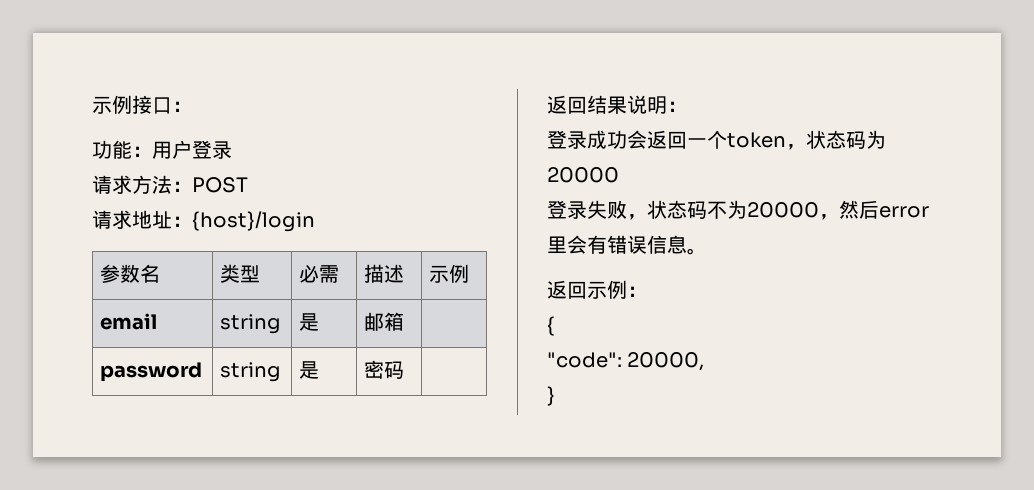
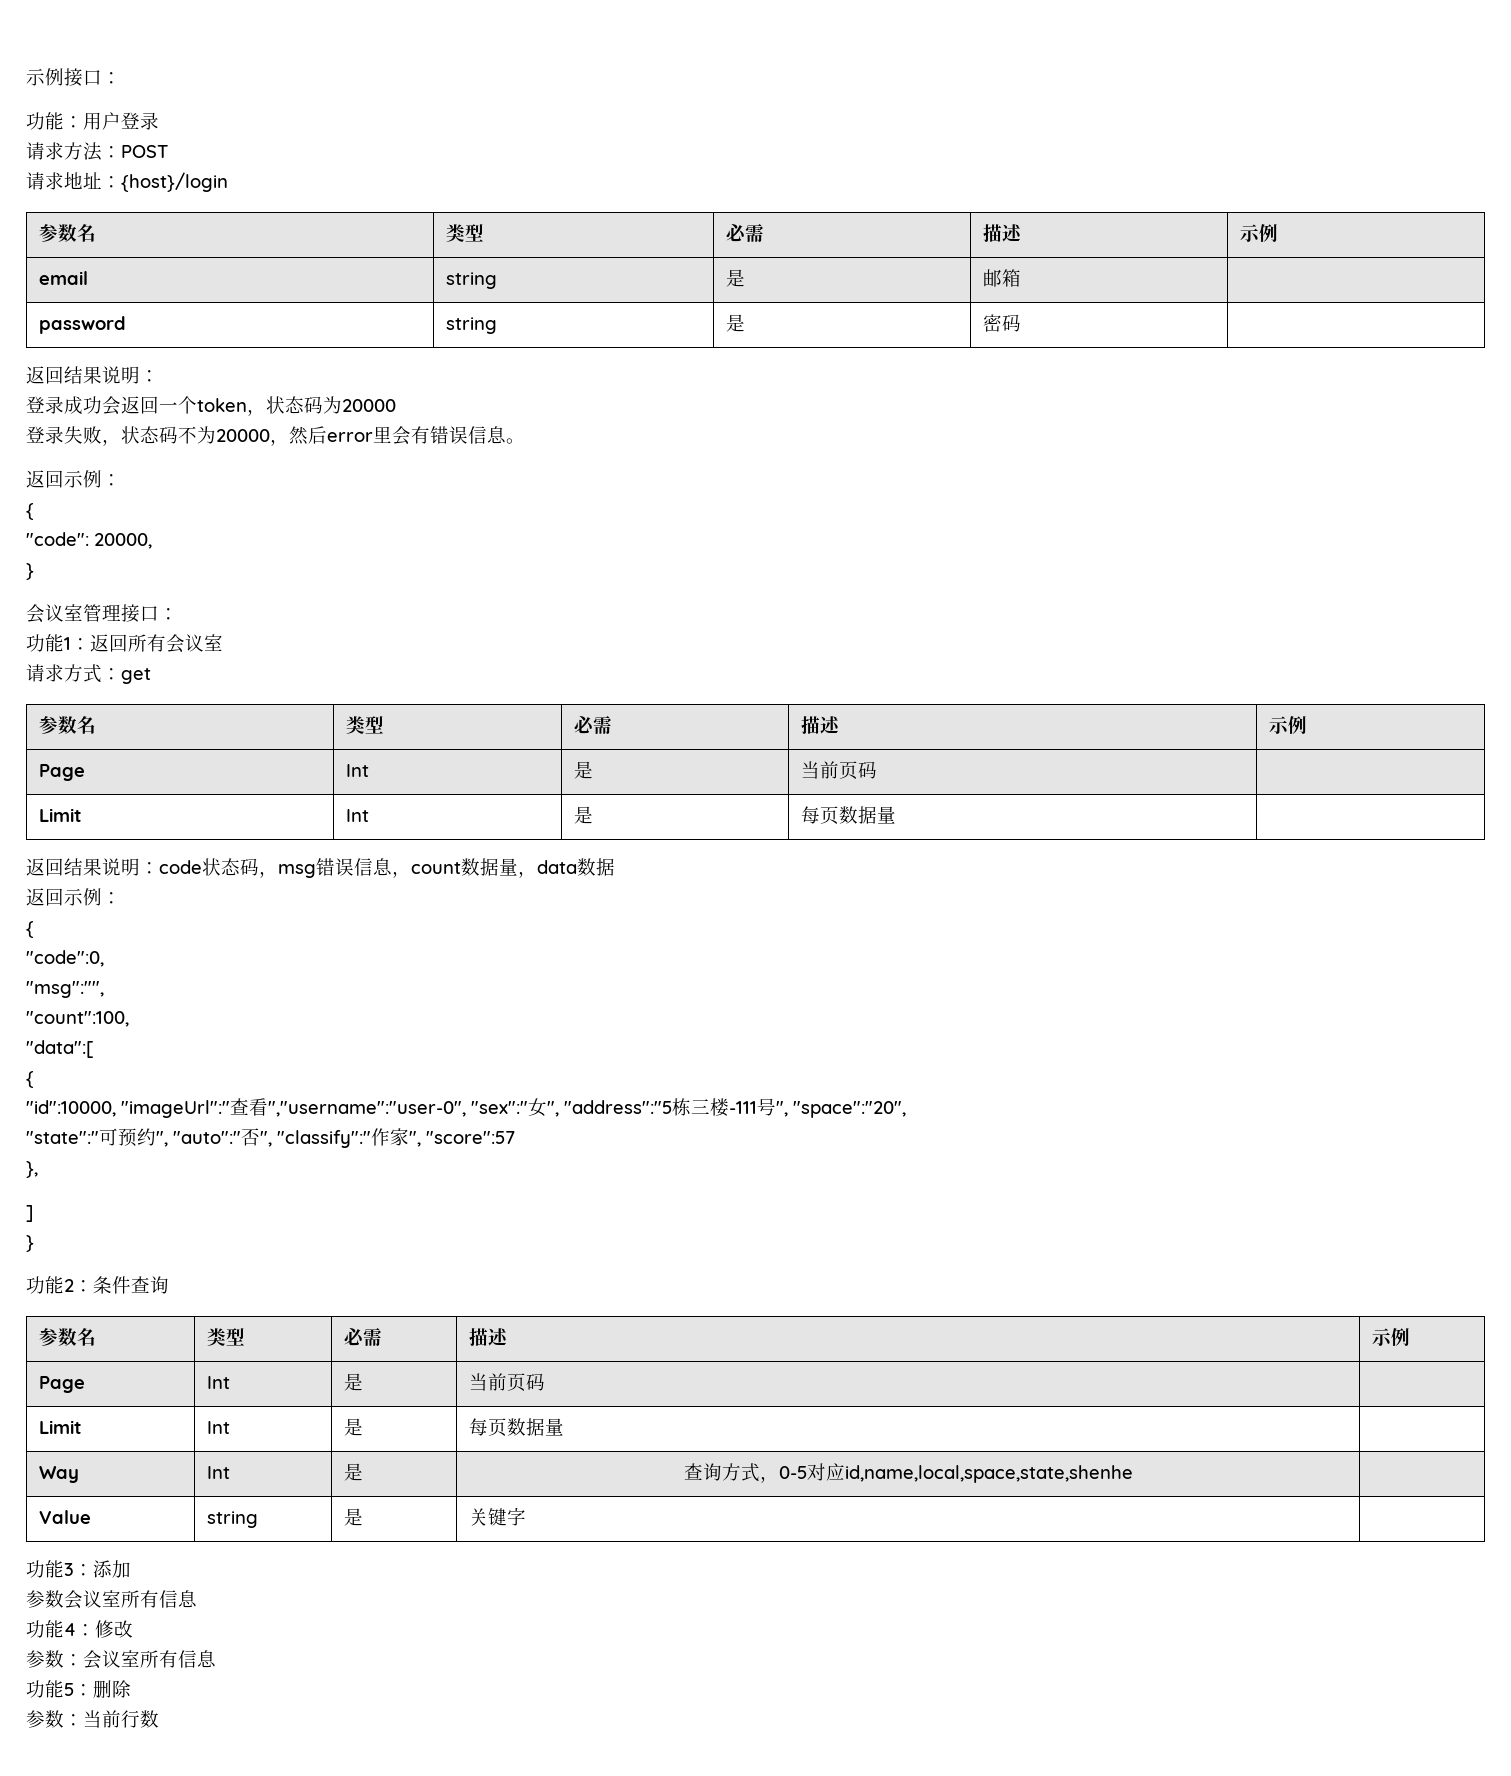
(555, 396) none -> [26,604,178,623] [26,634,223,653] [26,664,151,684] [39,716,97,734] [346,716,385,734] [574,716,613,734] [801,716,841,734] [1269,716,1308,734] [39,764,86,781] [346,764,370,777] [574,761,594,779] [801,761,878,780] [39,808,83,822] [346,809,370,822] [574,806,594,824] [801,806,897,825] [26,858,615,878] [26,888,121,906] [26,921,34,938] [26,950,104,967] [26,981,104,998] [26,1011,129,1027] [26,1040,93,1058] [26,1071,34,1088] [26,1098,906,1118] [26,1128,515,1148] [26,1161,38,1178] [26,1205,33,1222] [26,1235,34,1252] [26,1276,169,1294] [39,1328,97,1346] [207,1328,246,1346] [344,1328,383,1346] [469,1328,509,1346] [1372,1328,1411,1346] [39,1376,86,1393] [207,1376,231,1389] [344,1373,364,1391] [469,1373,546,1392] [39,1420,83,1434] [207,1421,231,1434] [344,1418,364,1436] [469,1418,565,1437] [39,1466,80,1483] [207,1466,231,1479] [344,1463,364,1481] [683,1463,1133,1483] [39,1510,92,1524] [207,1511,259,1528] [344,1508,364,1526] [469,1507,527,1526] [26,1560,131,1578] [26,1590,197,1609] [26,1620,133,1638] [26,1650,216,1669] [26,1680,131,1698] [26,1710,159,1728] // 会议室管理接口： // 功能1：返回所有会议室 // 请求方式：get // 参数名 | 类型 | 必需 | 描述 | 示例 // Page | Int | 是 | 当前页码 | // Limit | Int | 是 | 每页数据量 | // 返回结果说明：code状态码，msg错误信息，count数据量，data数据 // 返回示例： // { // "code":0, // "msg":"", // "count":100, // "data":[ // { // "id":10000, "imageUrl":"查看","username":"user-0", "sex":"女", "address":"5栋三楼-111号", "space":"20", // "state":"可预约", "auto":"否", "classify":"作家", "score":57 // }, // ] // } // 功能2：条件查询 // 参数名 | 类型 | 必需 | 描述 | 示例 // Page | Int | 是 | 当前页码 | // Limit | Int | 是 | 每页数据量 | // Way | Int | 是 | 查询方式，0-5对应id,name,local,space,state,shenhe | // Value | string | 是 | 关键字 | // 功能3：添加 // 参数会议室所有信息 // 功能4：修改 // 参数：会议室所有信息 // 功能5：删除 // 参数：当前行数

